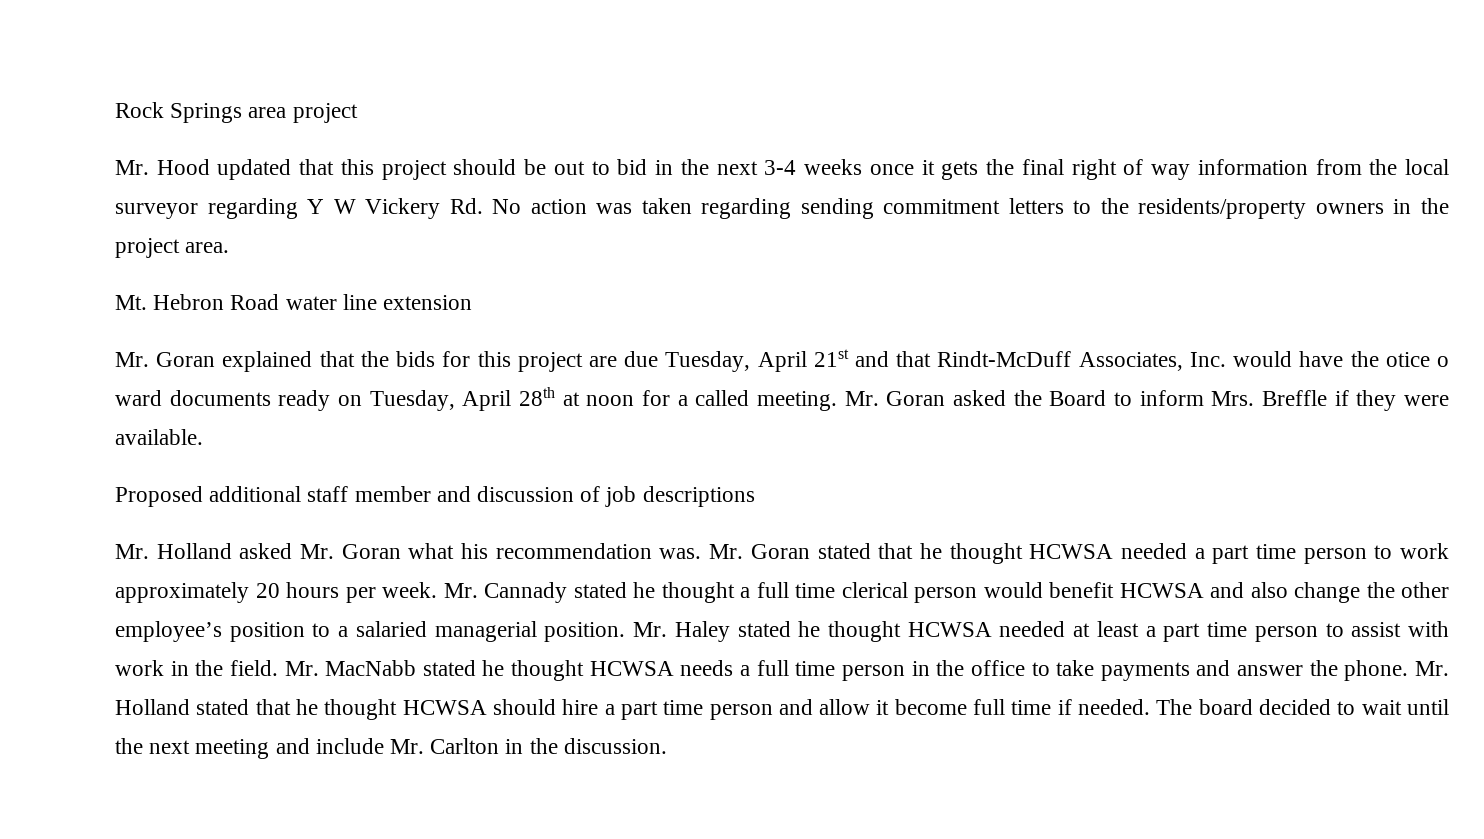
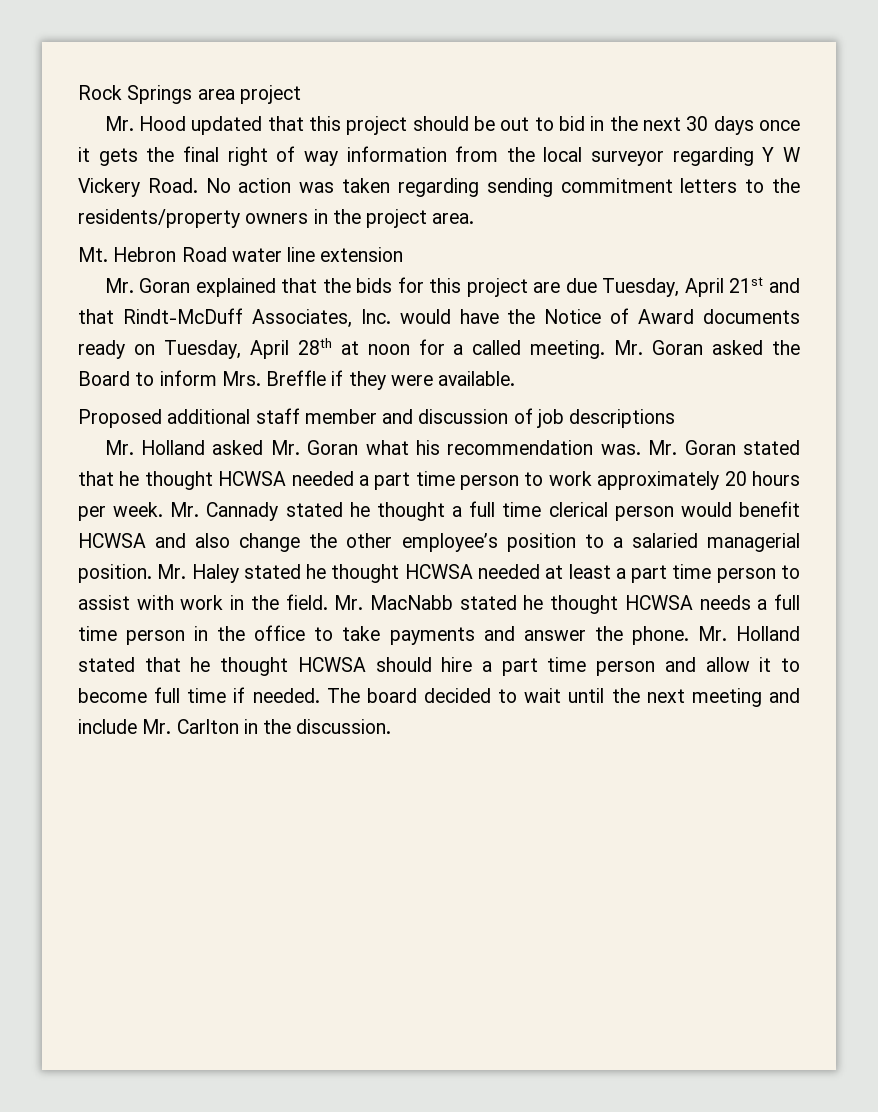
[764,159,863,175] 3-4 weeks -> [686,116,754,135] 30 days
[449,198,483,214] Rd. -> [147,178,198,193] Road.
[1385,352,1449,367] [115,390,162,406] otice o ward -> [544,308,695,324] Notice of Award
(890, 707) none -> [780,658,800,672] to

